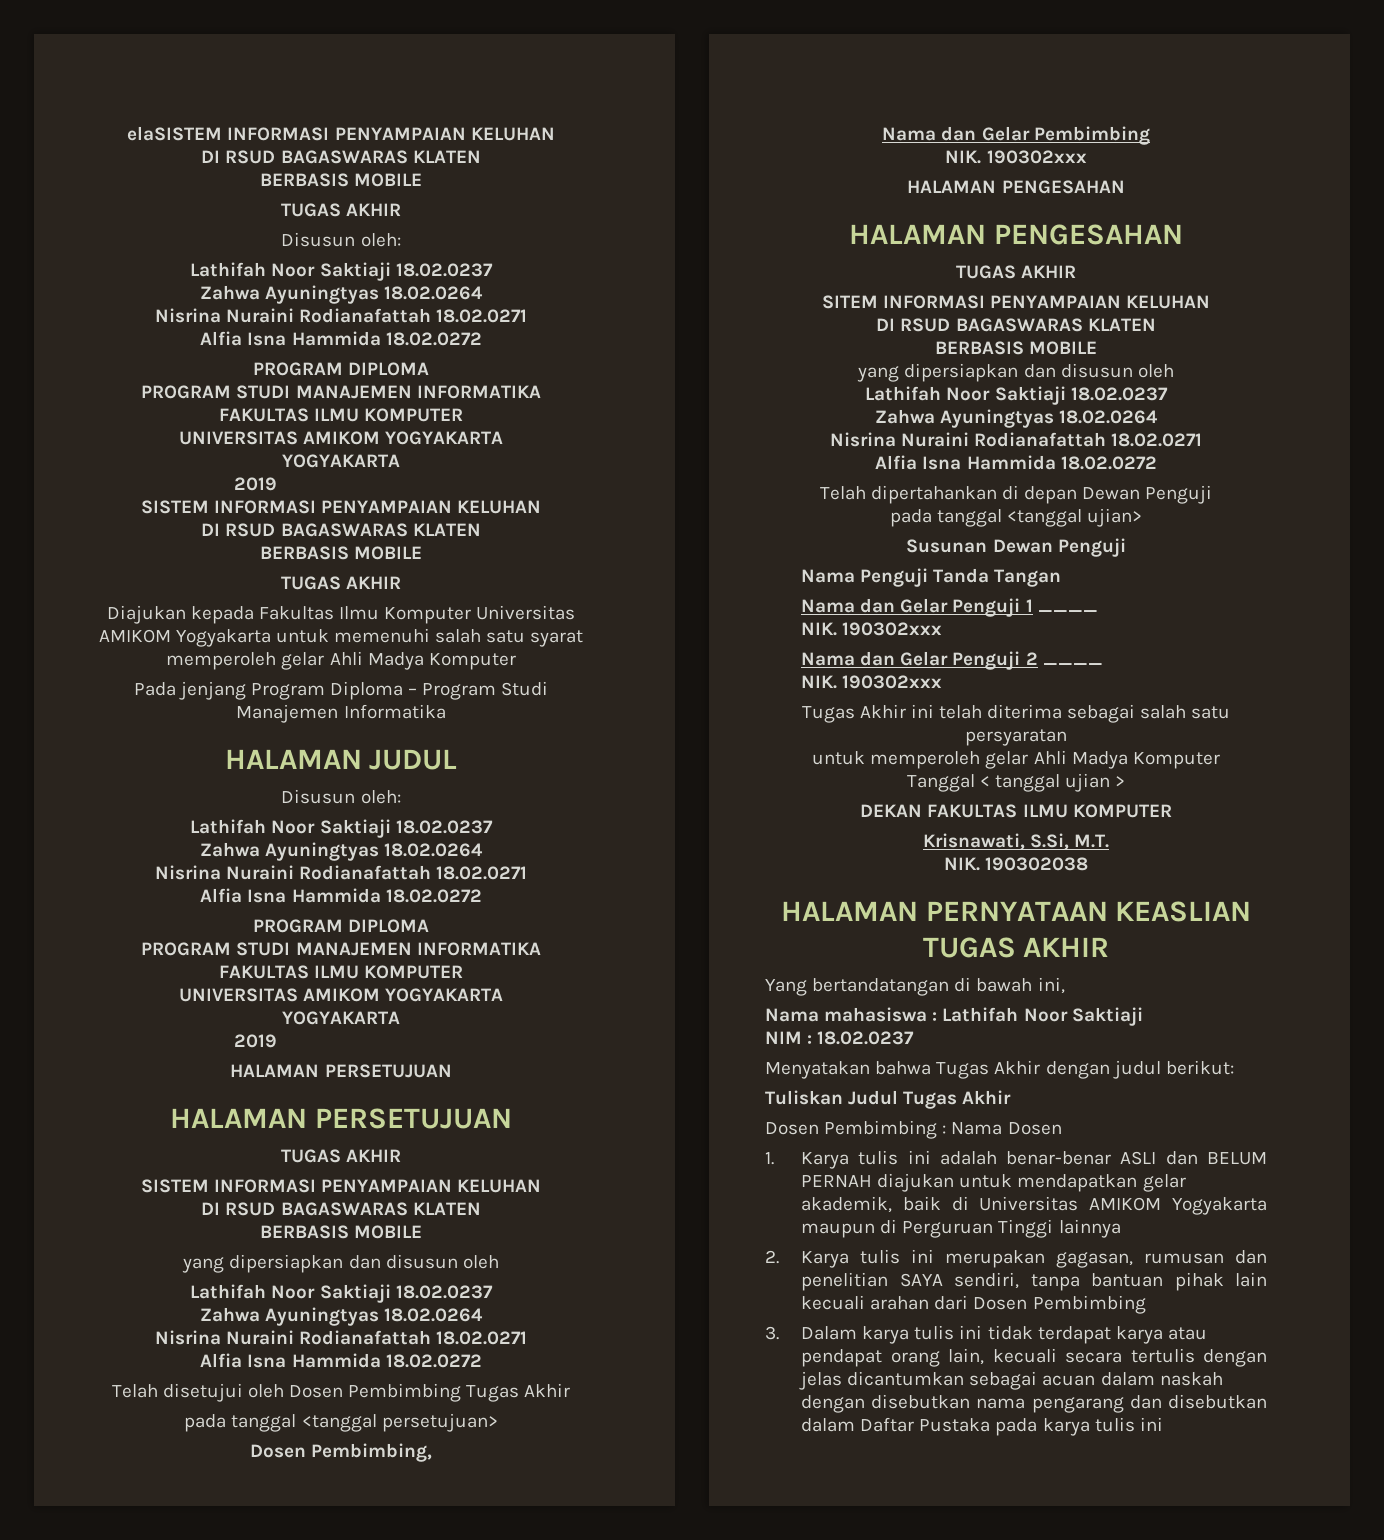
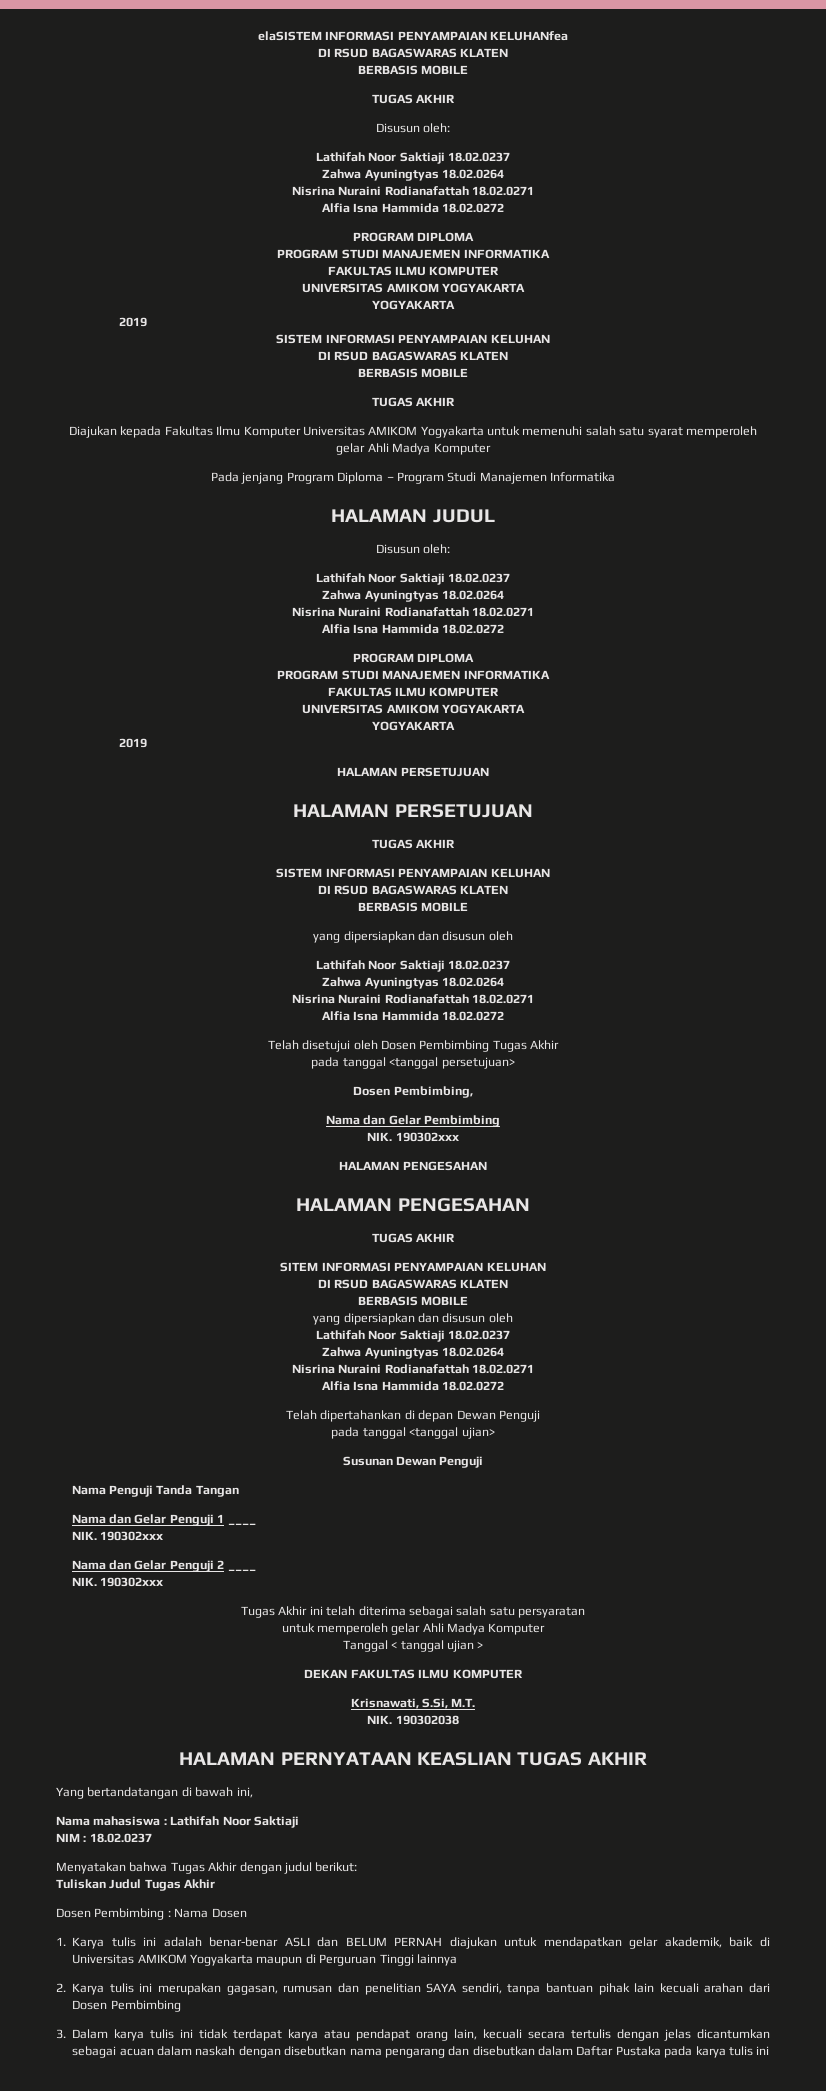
[470,127,555,141] KELUHAN -> [490,31,569,41] KELUHANfea

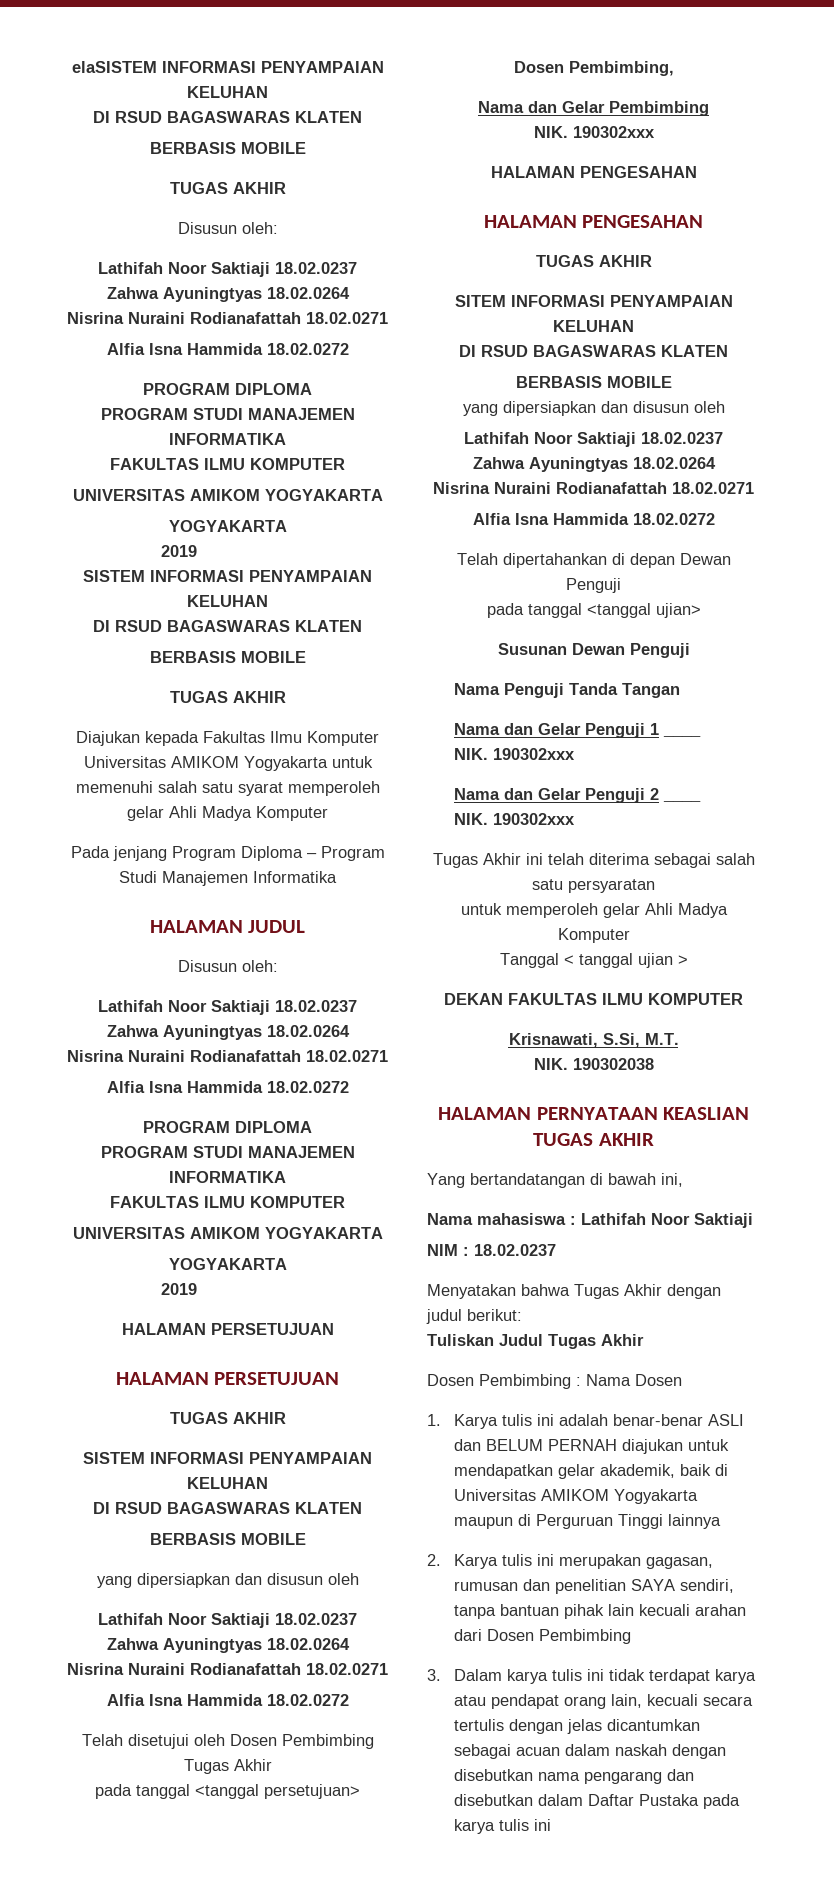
[490,31,569,41] KELUHANfea -> [187,86,268,98] KELUHAN

